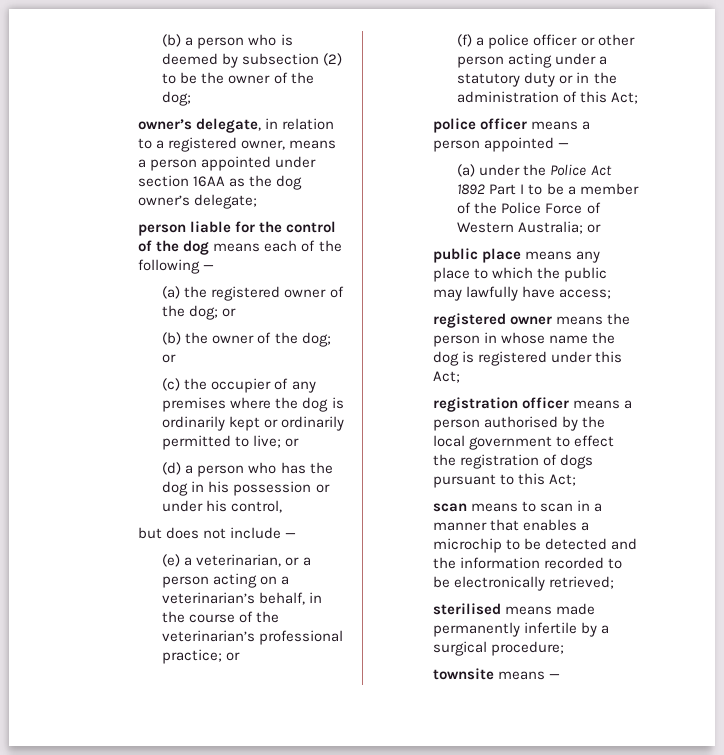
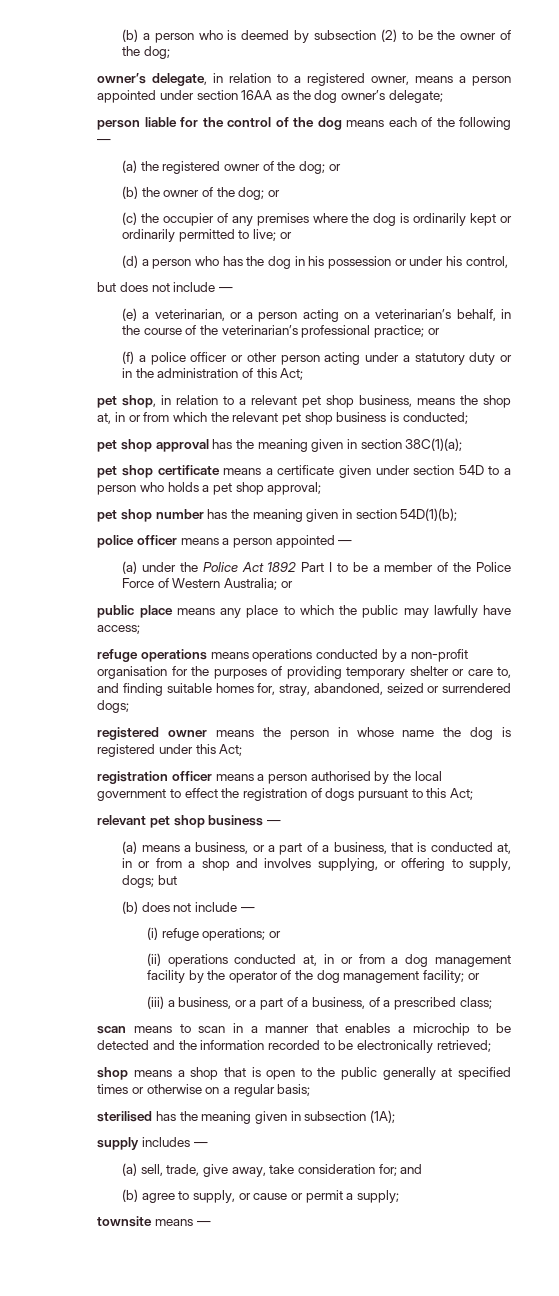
(639, 98) none -> [97,395,512,408] [97,412,468,425] [97,438,463,452] [97,465,511,478] [97,482,322,495] [97,508,458,522] // pet shop, in relation to a relevant pet shop business, means the shop at, in or from which the relevant pet shop business is conducted; // pet shop approval has the meaning given in section 38C(1)(a); // pet shop certificate means a certificate given under section 54D to a person who holds a pet shop approval; // pet shop number has the meaning given in section 54D(1)(b);
(612, 294) none -> [97,649,468,662] [97,666,512,679] [97,683,511,696] [97,700,130,713] // refuge operations means operations conducted by a non-profit organisation for the purposes of providing temporary shelter or care to, and finding suitable homes for, stray, abandoned, seized or surrendered dogs;
(577, 480) none -> [97,815,282,828] [122,841,511,855] [122,858,511,871] [122,875,177,888] [122,901,255,914] [146,927,281,941] [146,953,511,967] [146,970,480,983] [146,996,492,1010] // relevant pet shop business — // (a) means a business, or a part of a business, that is conducted at, in or from a shop and involves supplying, or offering to supply, dogs; but // (b) does not include — // (i) refuge operations; or // (ii) operations conducted at, in or from a dog management facility by the operator of the dog management facility; or // (iii) a business, or a part of a business, of a prescribed class;
[433,603,596,615] [433,622,610,637] [433,641,565,656] sterilised means made permanently infertile by a surgical procedure; -> [97,1067,511,1080] [97,1084,311,1097] [97,1110,395,1124] [97,1137,208,1150] [122,1163,423,1177] [122,1189,399,1203] shop means a shop that is open to the public generally at specified times or otherwise on a regular basis; // sterilised has the meaning given in subsection (1A); // supply includes — // (a) sell, trade, give away, take consideration for; and // (b) agree to supply, or cause or permit a supply;

